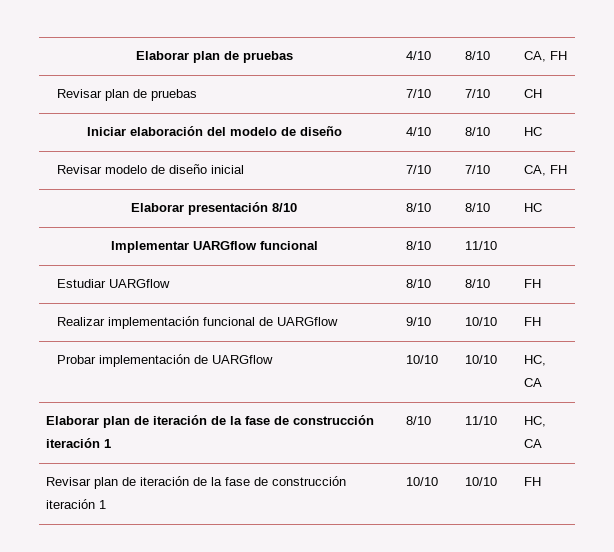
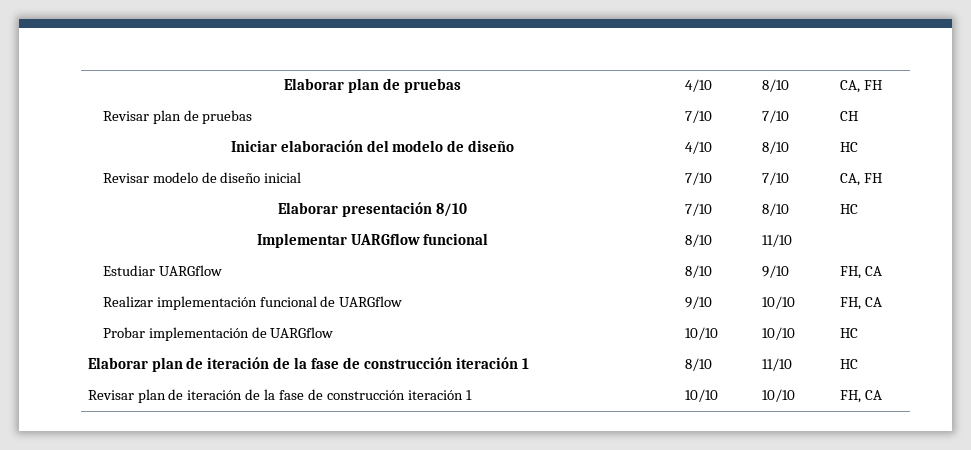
[406,203,432,212] 8/10 -> [684,203,712,216] 7/10
[465,279,491,288] [524,279,542,288] 8/10 | FH -> [761,265,789,278] [839,266,882,279] 9/10 | FH, CA
[524,317,542,326] FH -> [839,297,882,310] FH, CA
[524,355,547,366] [524,378,543,387] HC, CA -> [839,328,858,338] HC
[524,416,547,427] [524,439,543,448] HC, CA -> [839,359,858,369] HC
[524,477,542,486] FH -> [839,390,882,403] FH, CA

